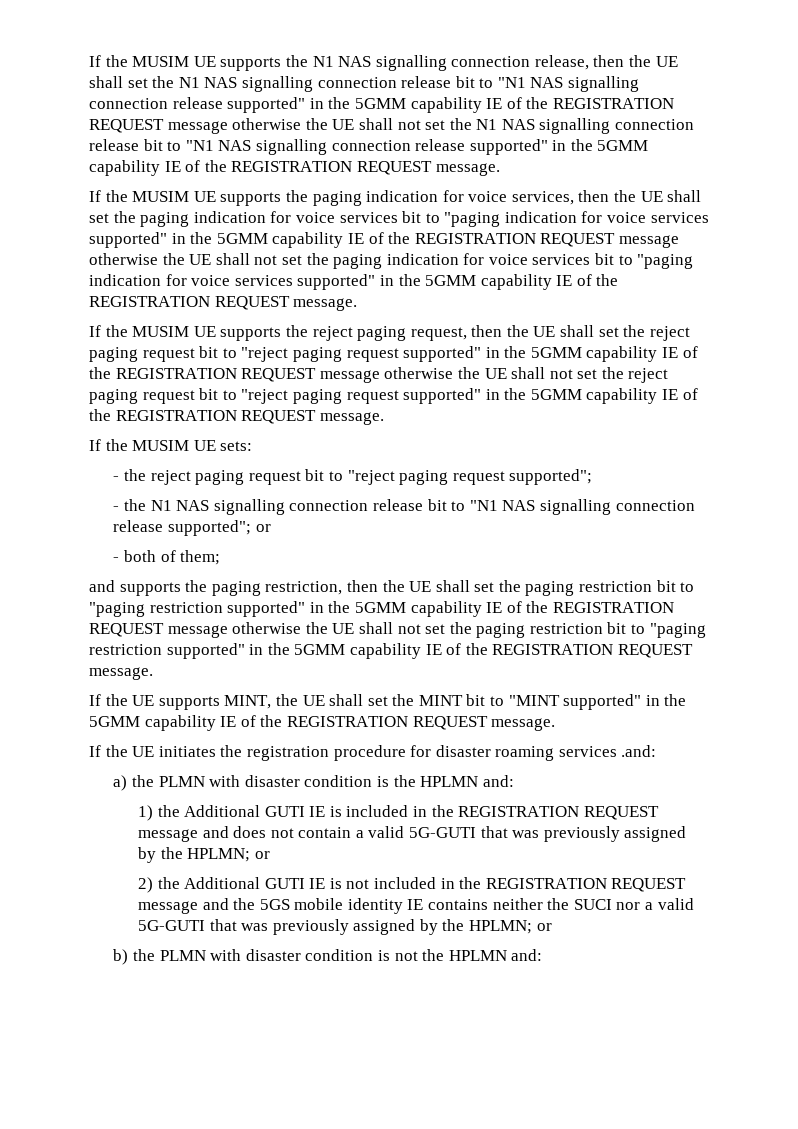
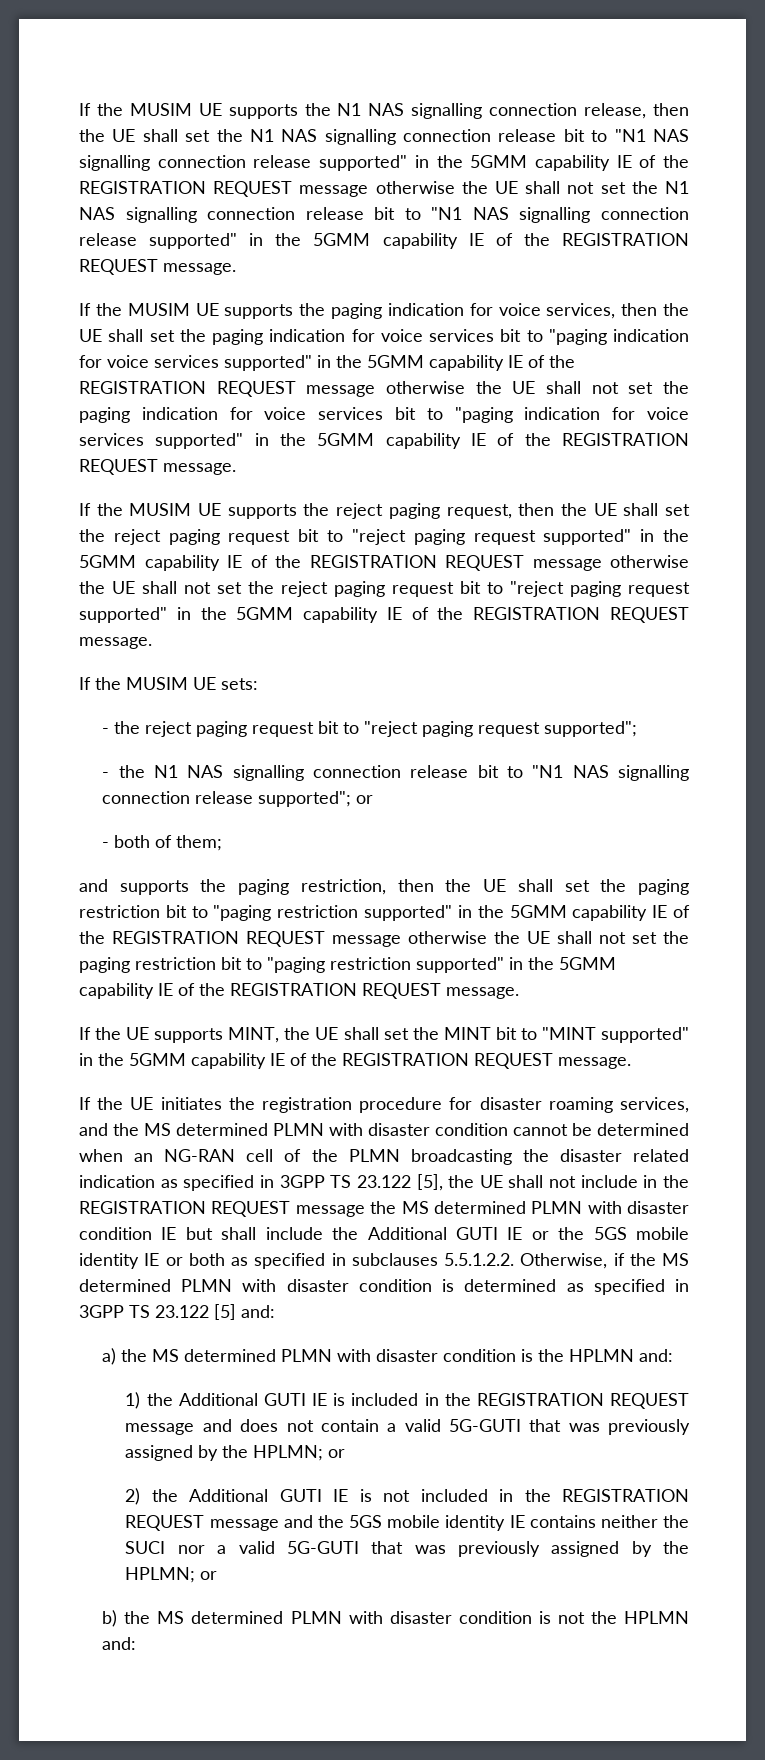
[558,745,657,757] services .and: -> [620,1097,689,1113] [79,1123,689,1136] [79,1149,690,1165] [79,1174,689,1191] [79,1201,689,1217] [79,1227,689,1240] [79,1253,689,1269] [79,1279,689,1295] [79,1304,275,1320] services, and the MS determined PLMN with disaster condition cannot be determined when an NG-RAN cell of the PLMN broadcasting the disaster related indication as specified in 3GPP TS 23.122 [5], the UE shall not include in the REGISTRATION REQUEST message the MS determined PLMN with disaster condition IE but shall include the Additional GUTI IE or the 5GS mobile identity IE or both as specified in subclauses 5.5.1.2.2. Otherwise, if the MS determined PLMN with disaster condition is determined as specified in 3GPP TS 23.122 [5] and:
(155, 781) none -> [152,1349,277,1362] MS determined
(156, 955) none -> [157,1611,284,1624] MS determined

